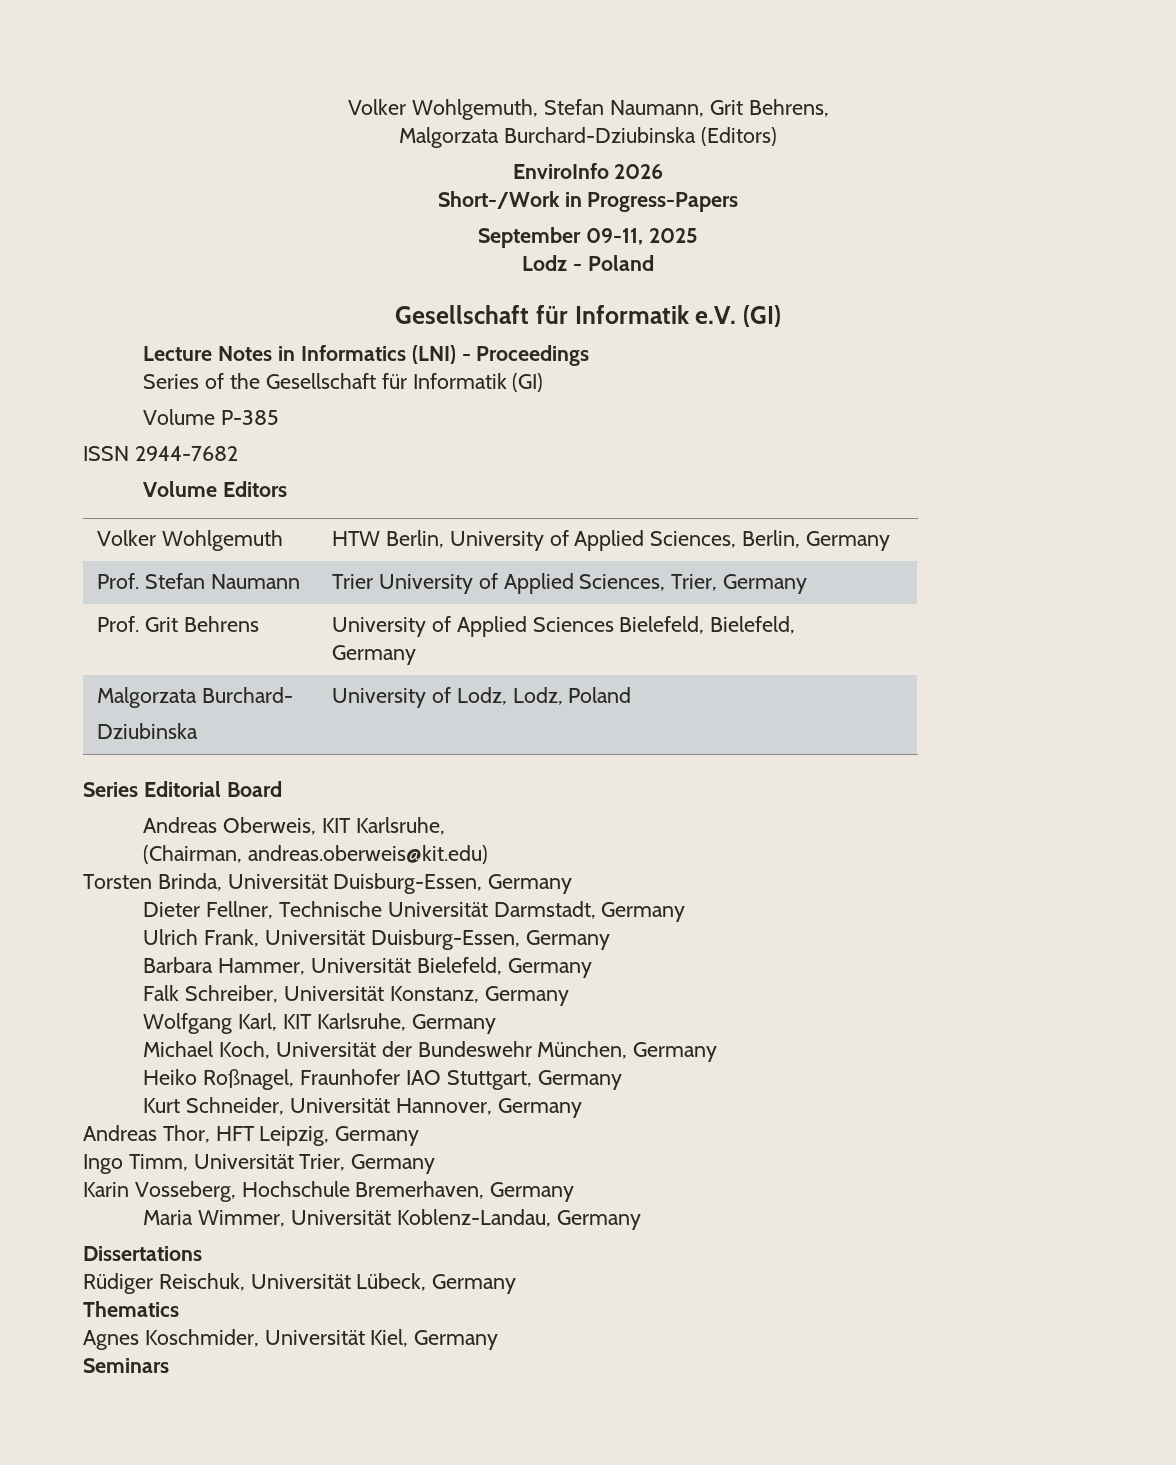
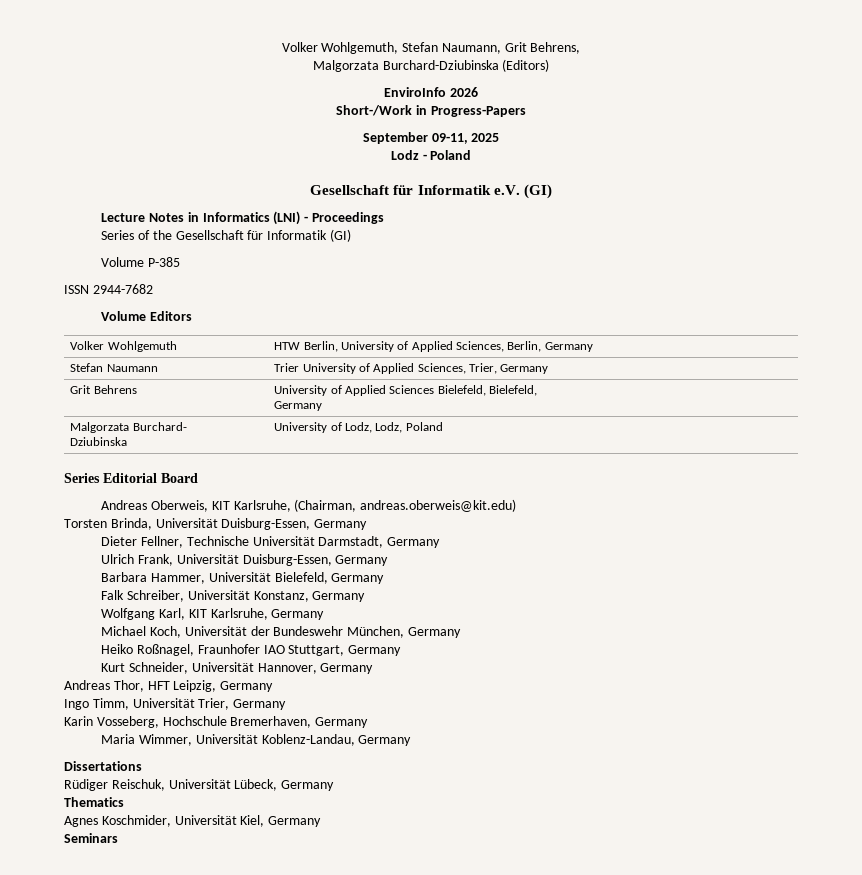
[97,573,140,589] Prof. -> (593, 347) none
[97,616,140,632] Prof. -> (549, 369) none
(445, 826) // -> (291, 506) none

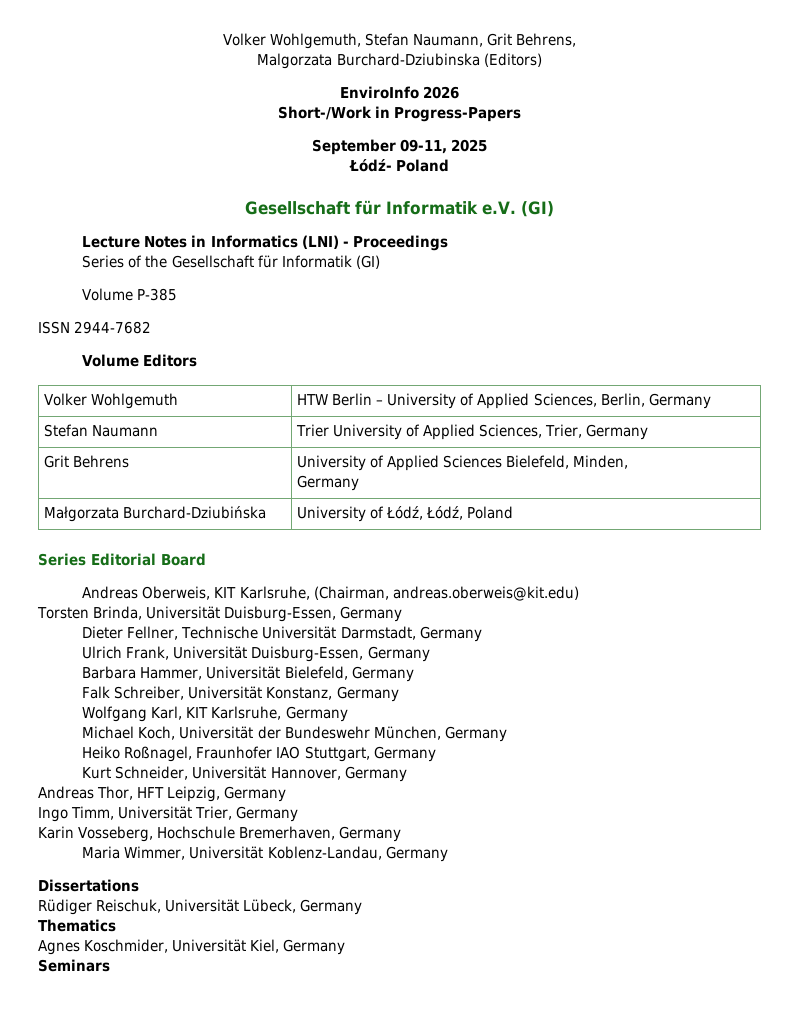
[390,150,427,160] Lodz - -> [348,159,392,172] Łódź-
[303,341,338,352] Berlin, -> [332,393,384,406] Berlin –
[489,385,538,396] [274,401,323,411] [70,422,187,433] [70,437,128,446] [274,422,403,433] Bielefeld, // Germany // Malgorzata Burchard- // Dziubinska | University of Lodz, Lodz, -> [573,455,629,469] [297,475,360,491] [44,506,267,522] [297,506,464,522] Minden, // Germany // Małgorzata Burchard-Dziubińska | University of Łódź, Łódź,

